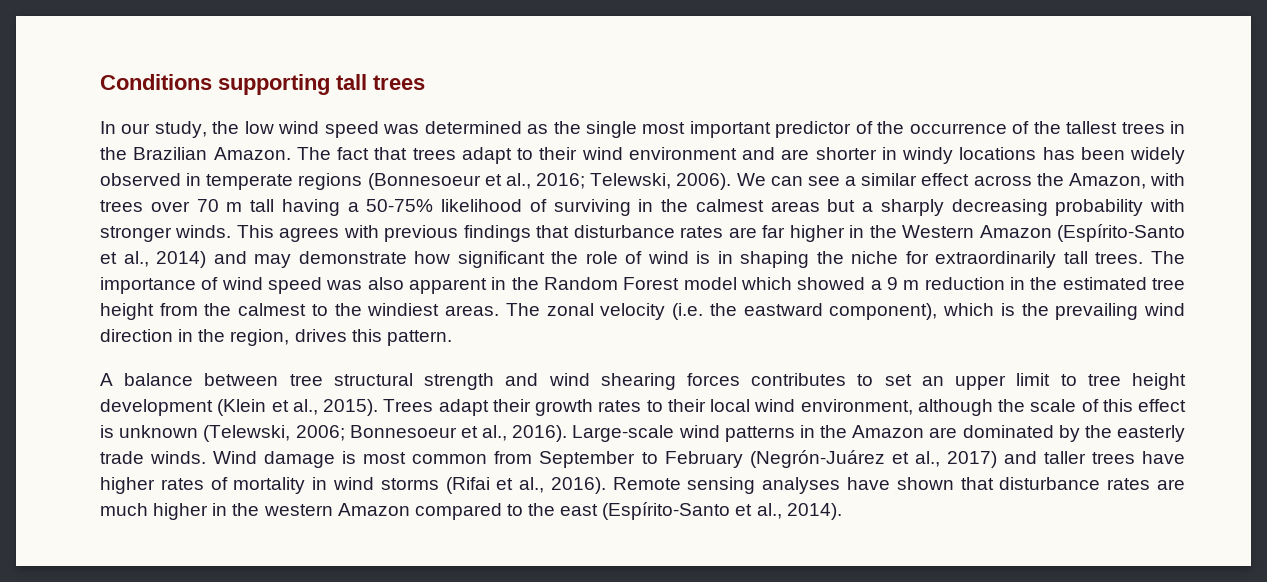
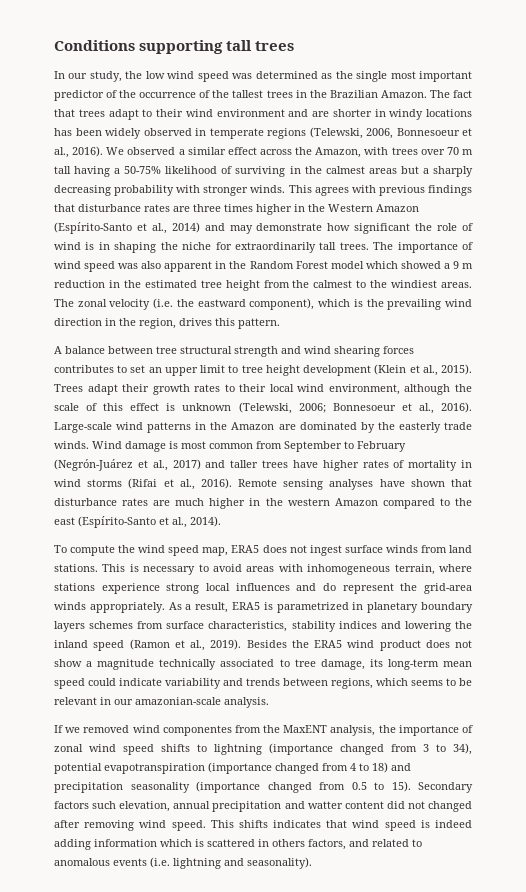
[367,173,840,190] (Bonnesoeur et al., 2016; Telewski, 2006). We can see -> [309,127,472,139] [54,146,176,158] (Telewski, 2006, Bonnesoeur et al., 2016). We observed
[762,225,786,238] far -> [193,204,253,212] three times
(842, 511) none -> [54,545,472,556] [54,564,472,575] [54,583,472,594] [54,602,474,613] [54,621,472,632] [54,639,472,651] [54,659,473,670] [54,678,472,689] [54,697,269,708] [54,725,474,736] [54,743,472,755] [54,762,411,774] [54,781,473,793] [54,801,473,812] [54,820,473,831] [54,839,422,850] [54,857,312,869] // To compute the wind speed map, ERA5 does not ingest surface winds from land stations. This is necessary to avoid areas with inhomogeneous terrain, where stations experience strong local influences and do represent the grid-area winds appropriately. As a result, ERA5 is parametrized in planetary boundary layers schemes from surface characteristics, stability indices and lowering the inland speed (Ramon et al., 2019). Besides the ERA5 wind product does not show a magnitude technically associated to tree damage, its long-term mean speed could indicate variability and trends between regions, which seems to be relevant in our amazonian-scale analysis. // If we removed wind componentes from the MaxENT analysis, the importance of zonal wind speed shifts to lightning (importance changed from 3 to 34), potential evapotranspiration (importance changed from 4 to 18) and precipitation seasonality (importance changed from 0.5 to 15). Secondary factors such elevation, annual precipitation and watter content did not changed after removing wind speed. This shifts indicates that wind speed is indeed adding information which is scattered in others factors, and related to anomalous events (i.e. lightning and seasonality).

